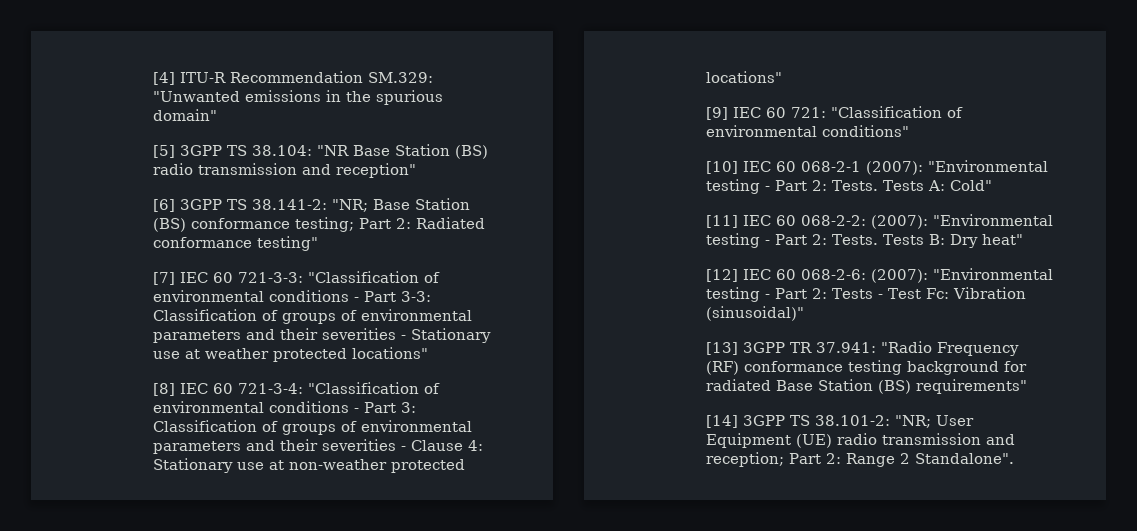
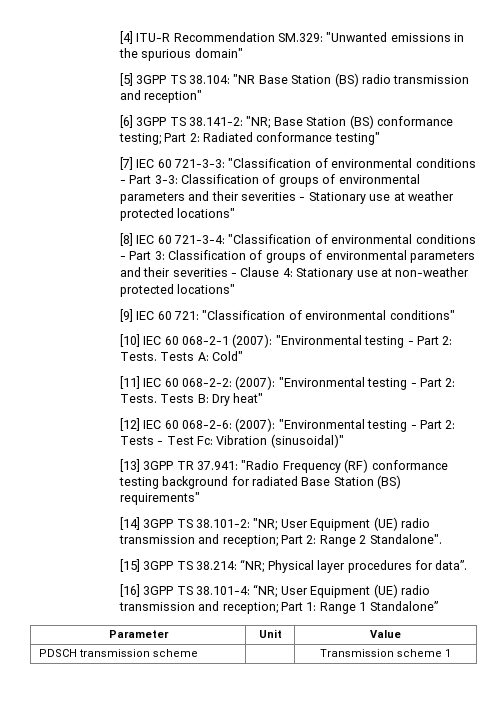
(1015, 458) none -> [119,559,468,573] [119,584,430,598] [118,601,438,614] [108,630,169,638] [258,629,282,638] [370,630,401,638] [38,649,198,657] [320,649,451,657] // [15] 3GPP TS 38.214: “NR; Physical layer procedures for data”. // [16] 3GPP TS 38.101-4: “NR; User Equipment (UE) radio transmission and reception; Part 1: Range 1 Standalone” // Parameter | Unit | Value // PDSCH transmission scheme | | Transmission scheme 1

